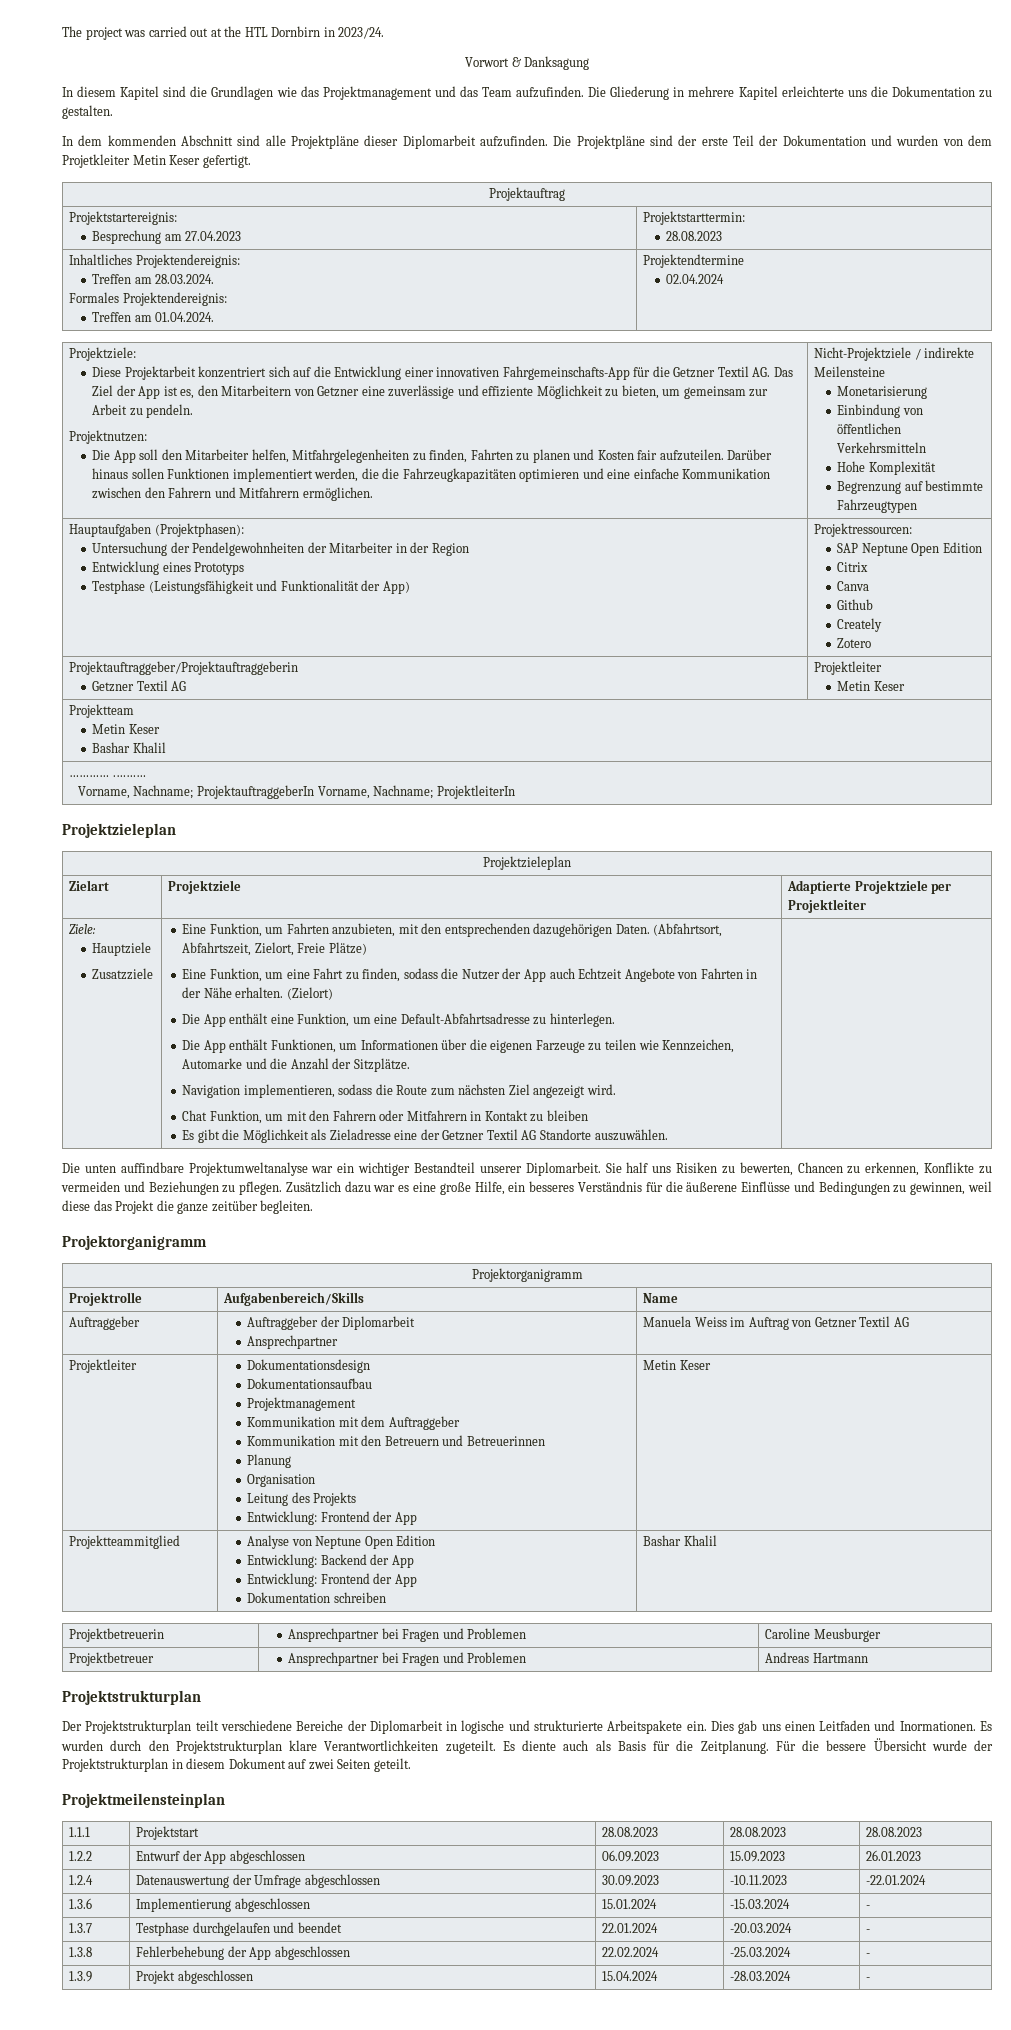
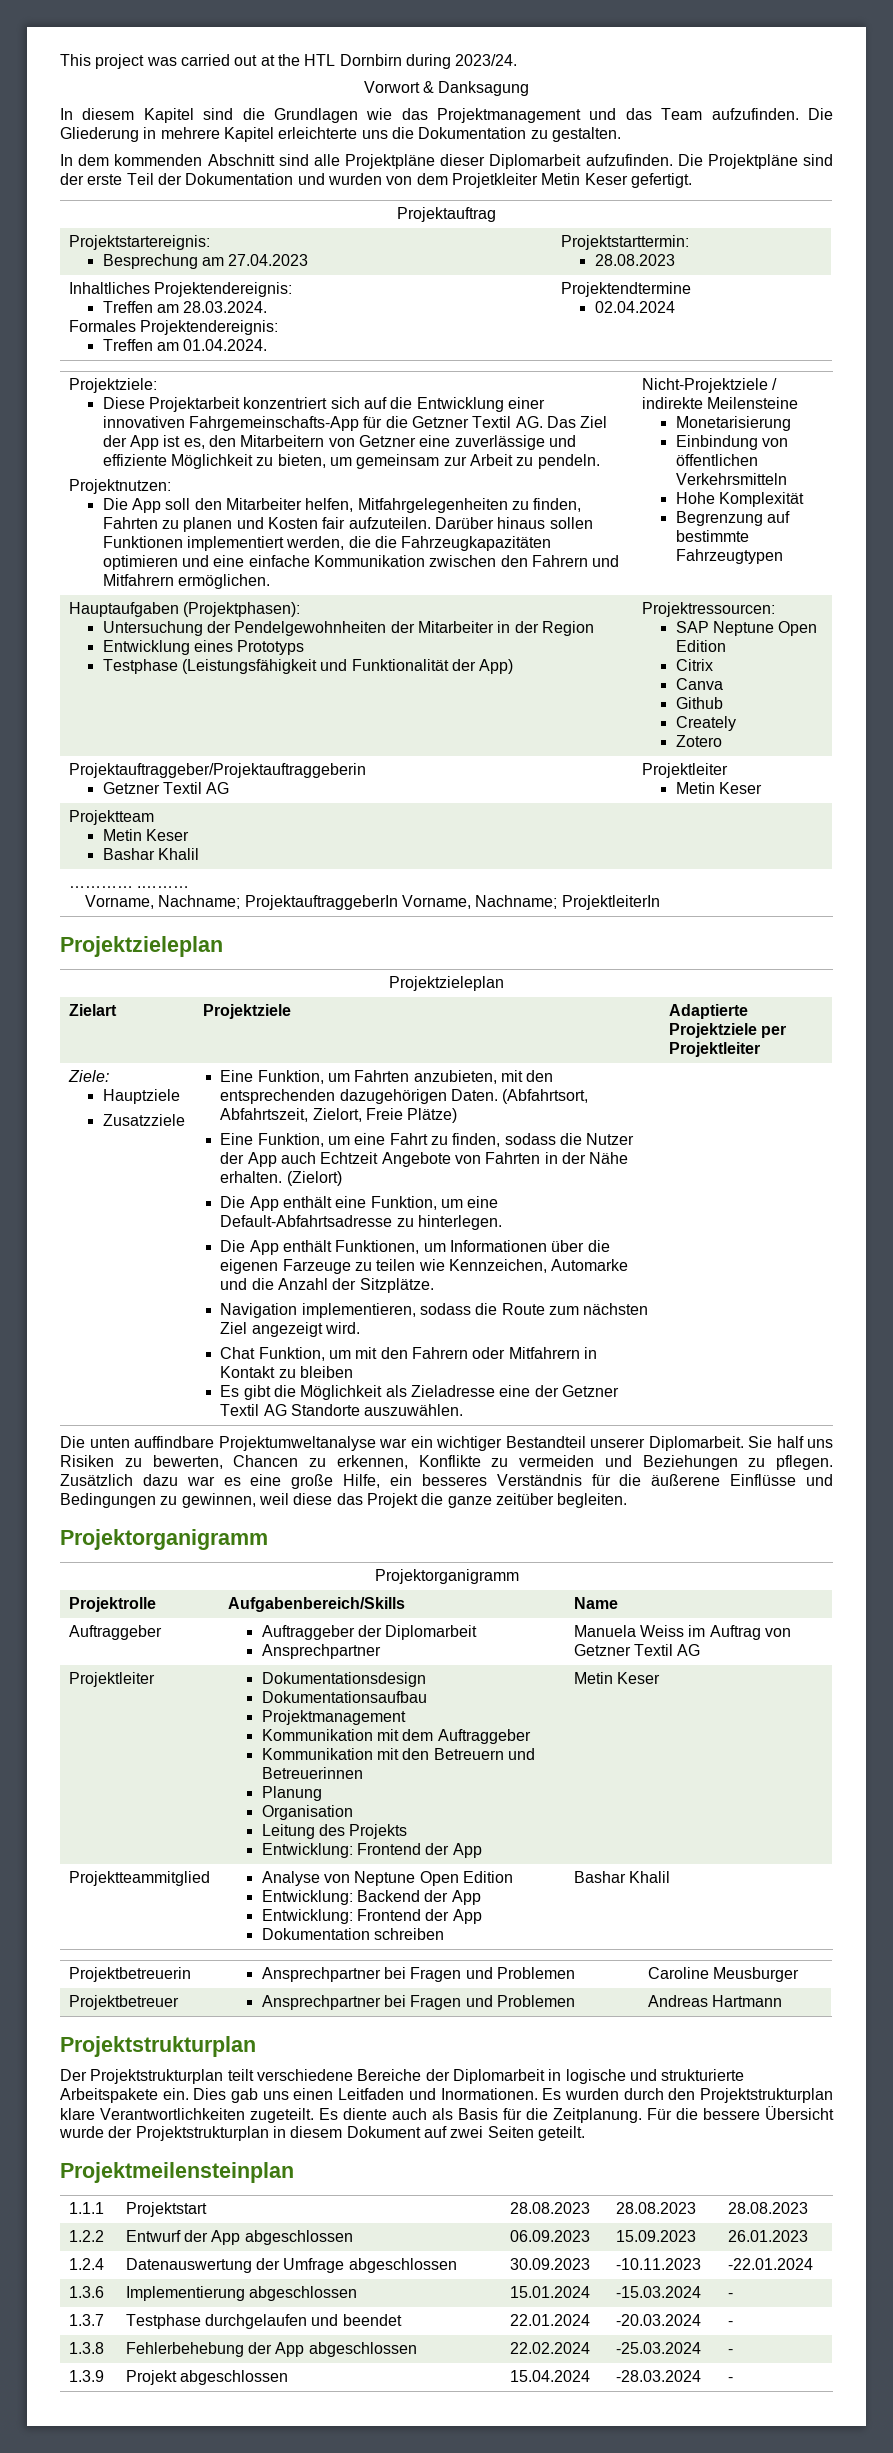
[62,26,82,37] The -> [60,54,91,66] This
[323,27,335,37] in -> [405,54,451,69] during

